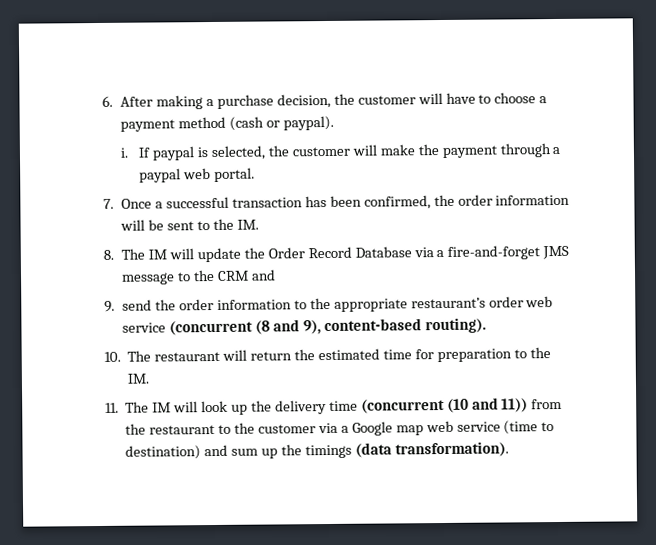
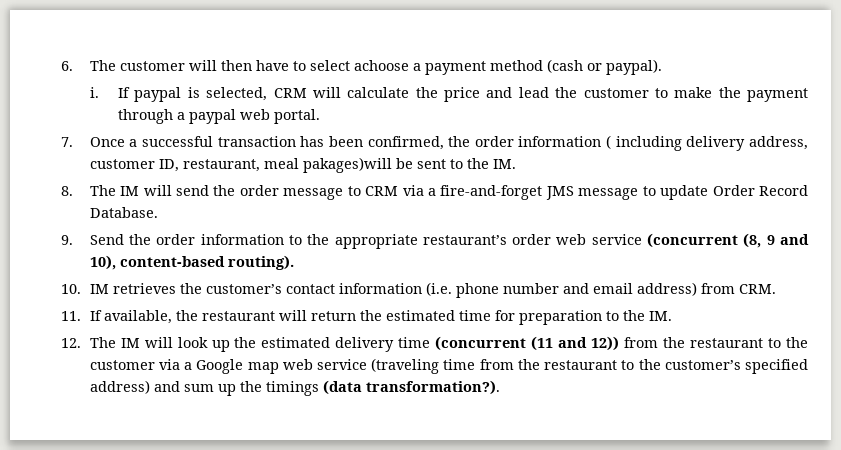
[120,92,443,110] After making a purchase decision, the customer will -> [89,60,252,71] The customer will then
[494,92,537,104] choose -> [309,60,409,71] select achoose
[268,144,377,157] the customer will -> [273,87,668,102] CRM will calculate the price and lead the customer to
[120,219,146,231] will -> [606,135,808,151] [89,157,392,173] ( including delivery address, customer ID, restaurant, meal pakages)will
[196,246,412,263] update the Order Record Database -> [175,185,399,200] send the order message to CRM
[193,269,276,282] the CRM and -> [660,185,808,200] [89,207,158,218] update Order Record Database.
[122,299,153,311] send -> [89,234,124,245] Send
[255,319,321,335] (8 and 9), -> [743,233,810,248] [89,255,116,270] (8, 9 and 10),
[127,350,152,362] The -> [89,282,776,298] [61,310,198,324] IM retrieves the customer’s contact information (i.e. phone number and email address) from CRM. // 11. If available, the
[105,402,120,413] 11. -> [61,338,82,348] 12.
(272, 406) none -> [261,337,331,348] estimated
[446,397,529,413] (10 and 11)) -> [531,336,620,351] (11 and 12))
[503,420,555,435] [125,445,202,460] (time to destination) -> [371,358,809,374] [89,380,150,394] (traveling time from the restaurant to the customer’s specified address)
[394,441,509,458] transformation). -> [365,380,500,395] transformation?).

